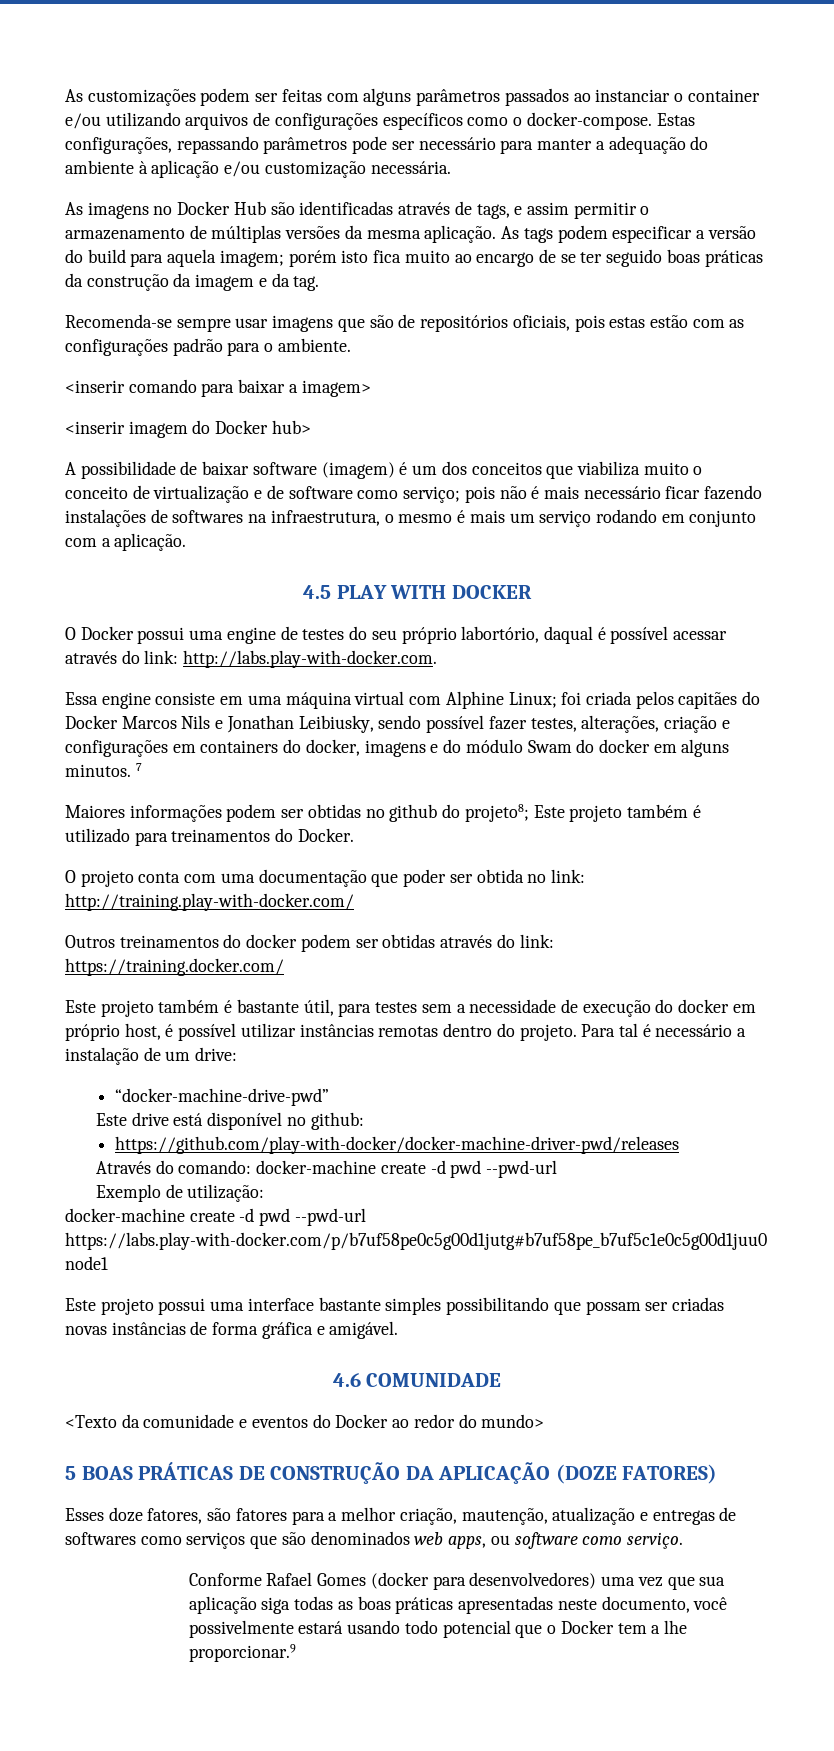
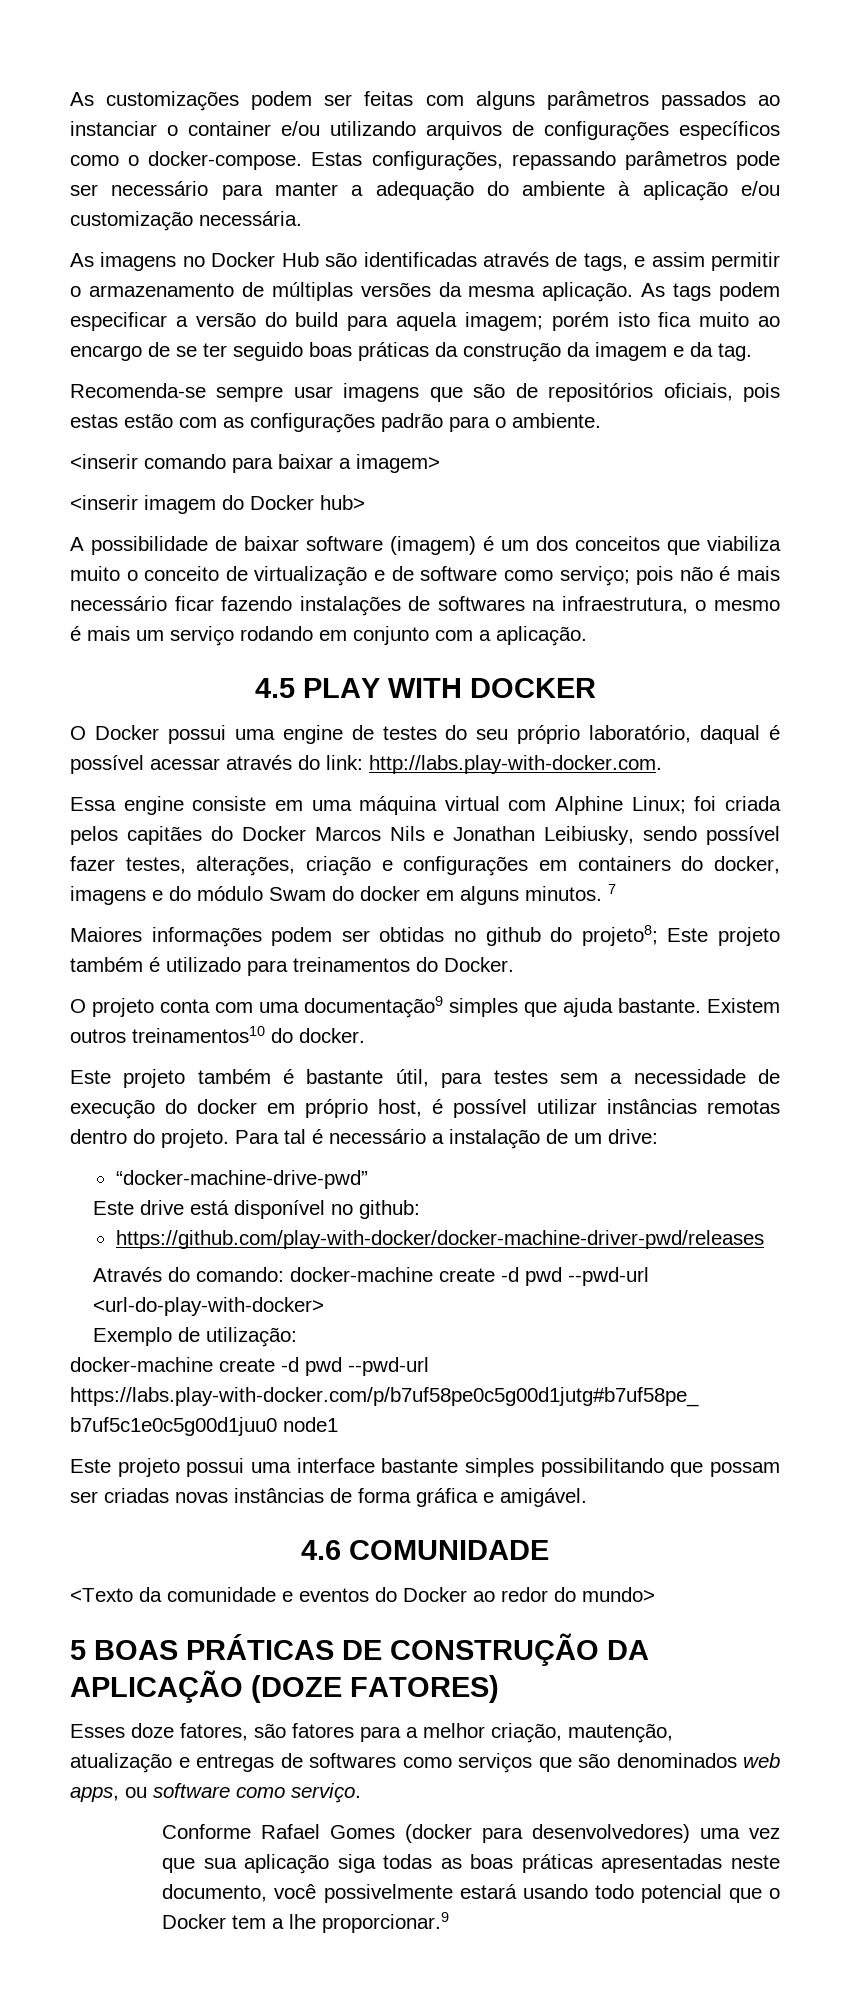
[461,626,540,643] labortório, -> [589,725,692,743] laboratório,
[258,869,585,887] [65,893,354,911] [65,934,554,952] [65,958,284,976] documentação que poder ser obtida no link: http://training.play-with-docker.com/ // Outros treinamentos do docker podem ser obtidas através do link: https://training.docker.com/ -> [304,996,780,1018] [70,1026,365,1043] documentação9 simples que ajuda bastante. Existem outros treinamentos10 do docker.
(558, 1169) none -> [93,1297,325,1316] <url-do-play-with-docker>

